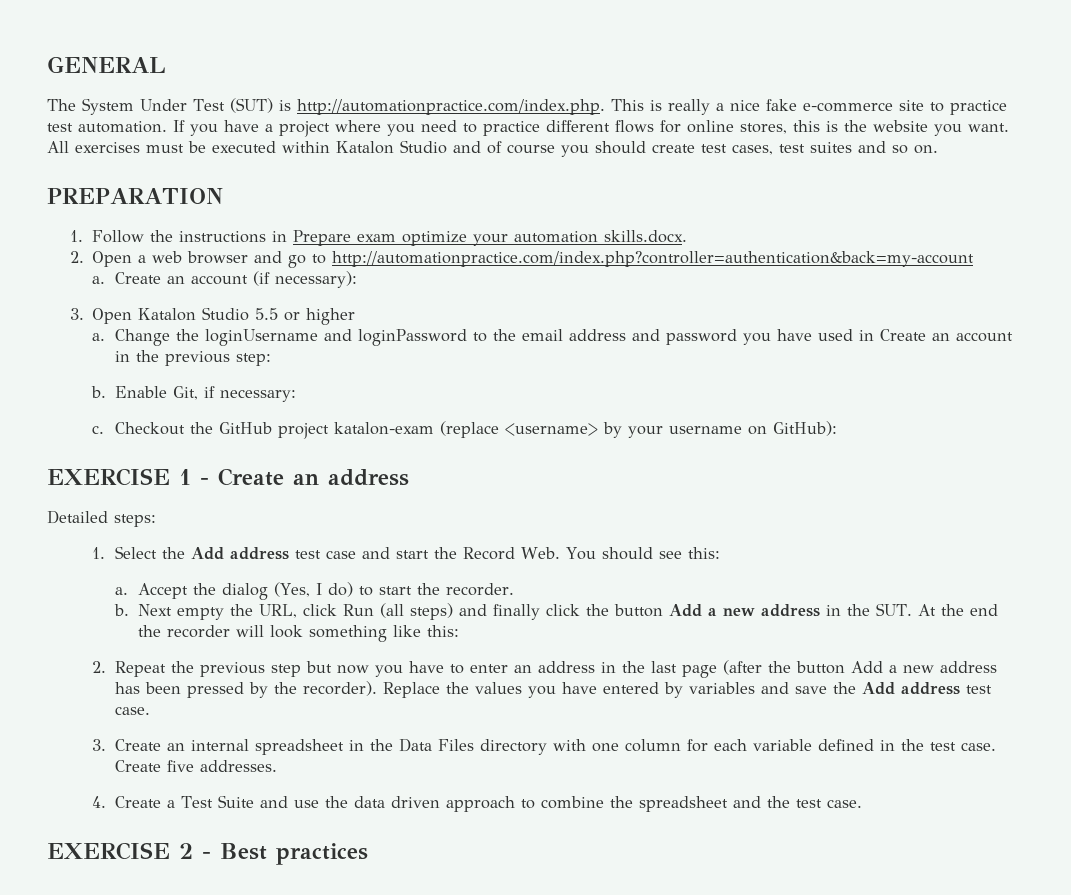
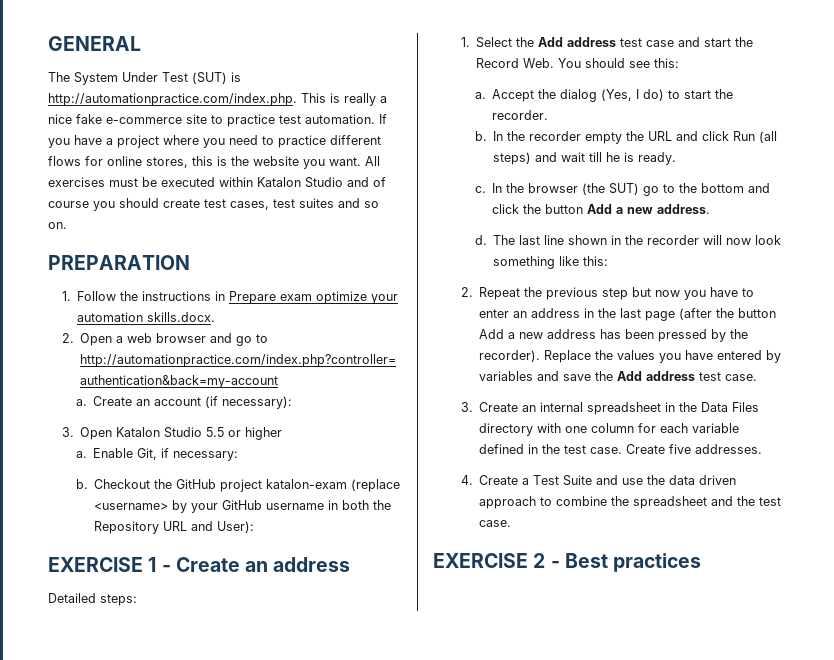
[115,329,1014,346] [115,350,272,366] [91,386,107,398] Change the loginUsername and loginPassword to the email address and password you have used in Create an account in the previous step: // b. -> (87, 454) none
[92,425,105,434] c. -> [75,479,88,489] b.
[669,421,838,436] username on GitHub): -> [222,500,392,510] [94,521,255,534] GitHub username in both the Repository URL and User):
[137,604,297,620] Next empty the URL, -> [493,131,699,144] In the recorder empty the URL and
[492,604,540,620] finally -> [561,152,677,165] [474,183,771,196] wait till he is ready. // c. In the browser (the SUT) go to the bottom and
[760,603,998,617] address in the SUT. At the end -> [657,204,711,214] [474,235,622,245] address. // d. The last line shown in
(264, 631) none -> [726,238,752,245] now

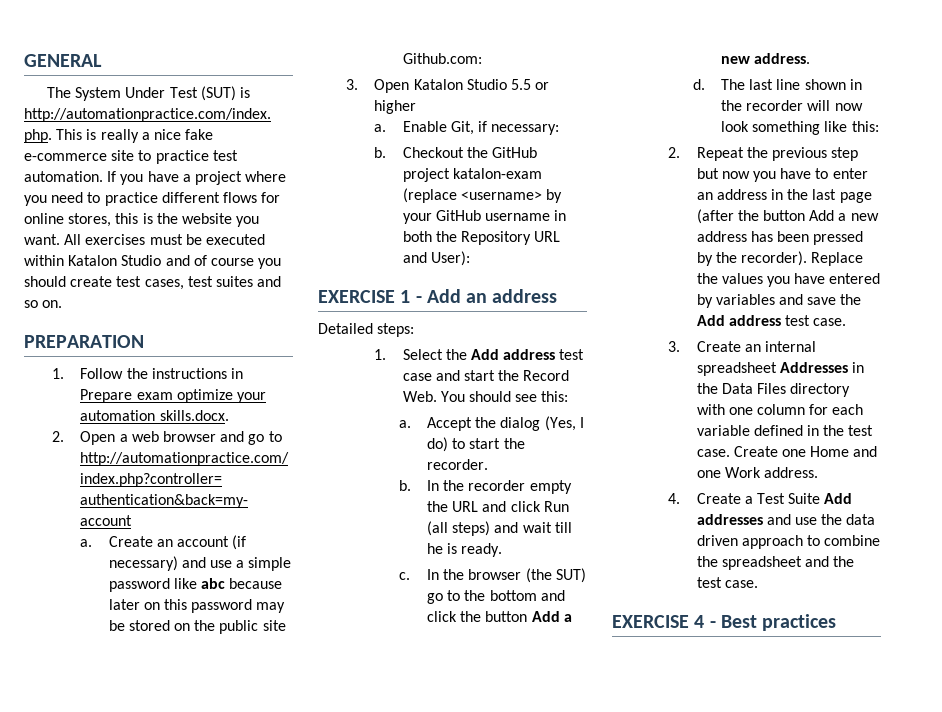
[222,396,293,409] necessary): -> [108,556,292,571] [108,578,283,592] [108,599,286,613] [108,620,286,634] [402,53,482,64] necessary) and use a simple password like abc because later on this password may be stored on the public site Github.com:
[175,557,240,572] Create -> [426,289,461,303] Add
(662, 408) none -> [779,362,848,373] Addresses
[669,444,763,454] five addresses. -> [782,446,878,457] [696,467,819,478] one Home and one Work address.
(593, 480) none -> [824,493,853,504] [696,514,763,525] Add addresses
[533,553,546,568] 2 -> [694,615,705,628] 4

